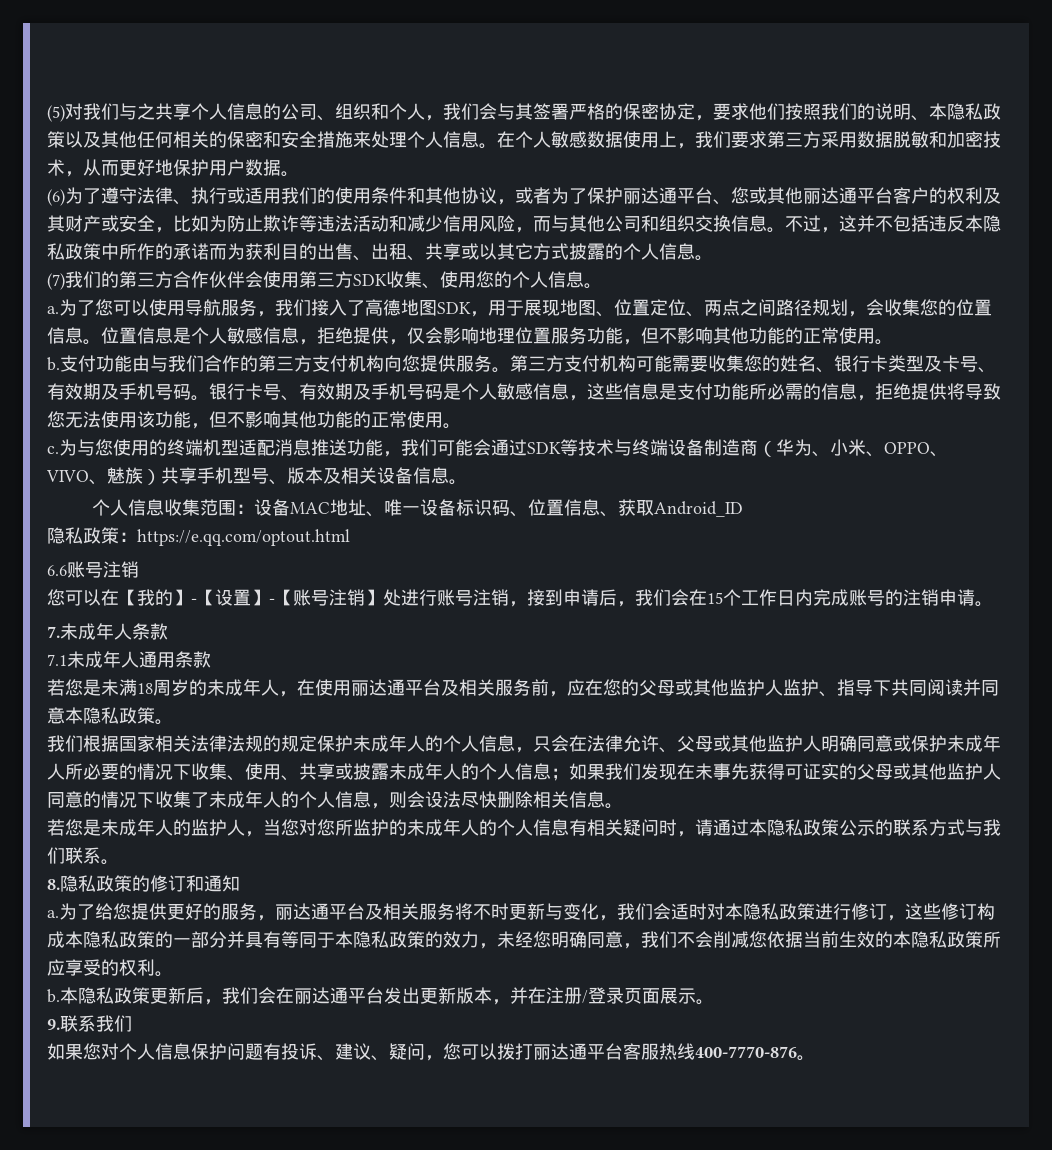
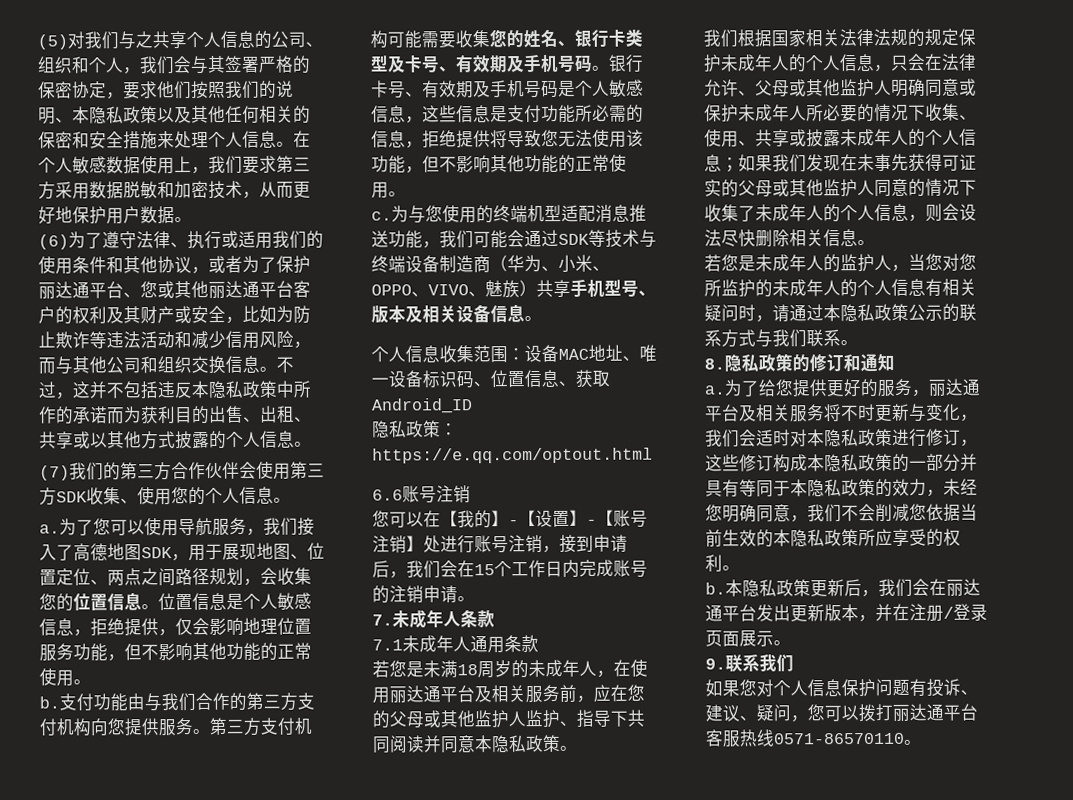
[515,243,533,260] 它 -> [124,431,142,449] 他
[695,1046,797,1058] 400-7770-876 -> [773,732,905,745] 0571-86570110

